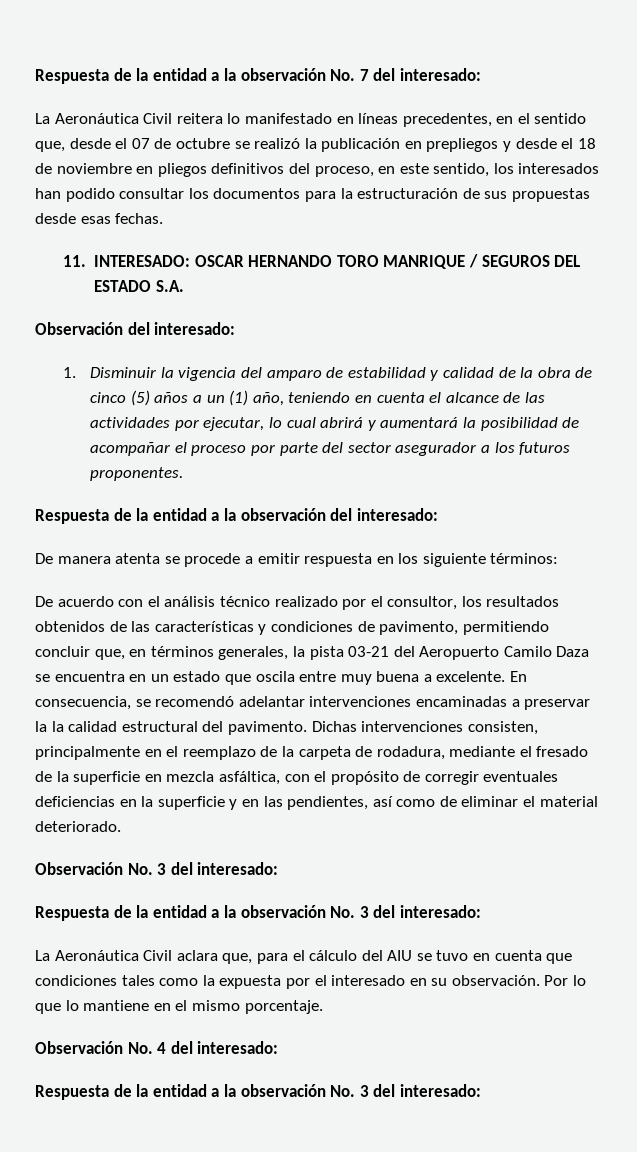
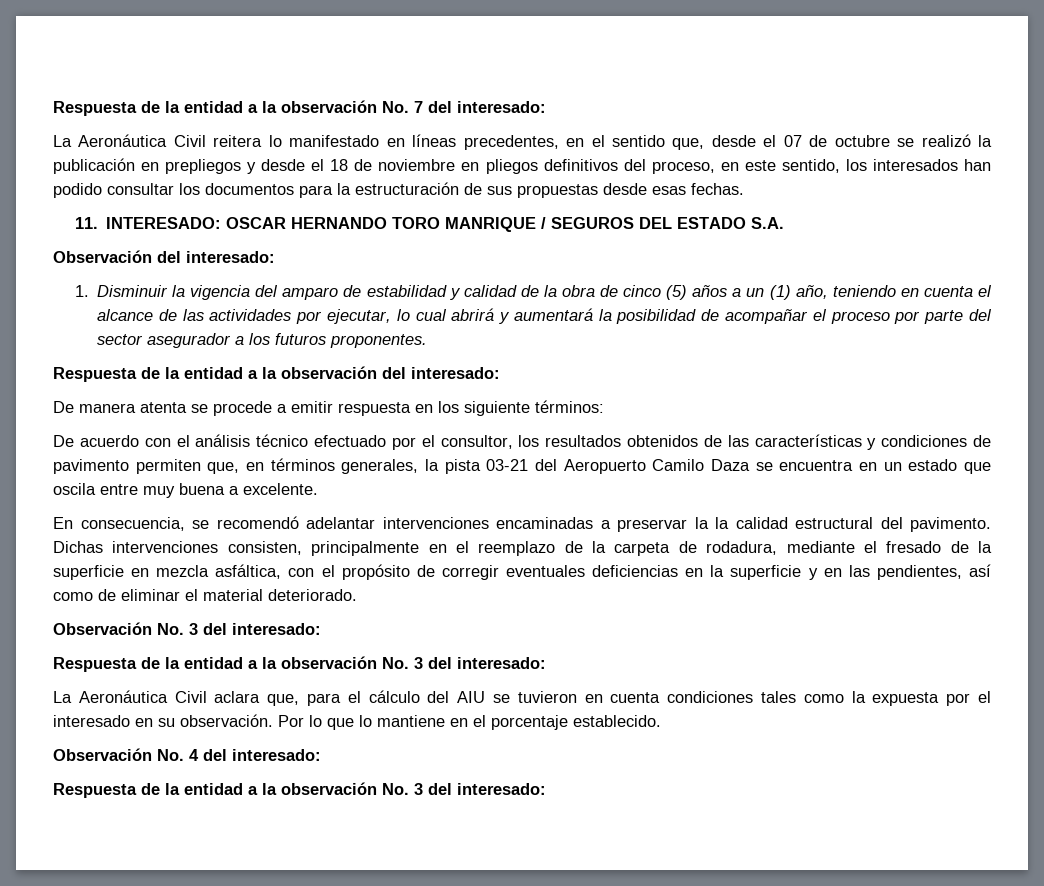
[274,596,338,607] realizado -> [314,435,386,447] efectuado
[379,621,549,635] [35,646,90,657] pavimento, permitiendo concluir -> [53,459,201,474] pavimento permiten
(506, 676) none -> (318, 489) //
[436,950,573,964] tuvo en cuenta que -> [517,691,661,703] tuvieron en cuenta
[191,1000,323,1014] mismo porcentaje. -> [491,715,661,730] porcentaje establecido.

